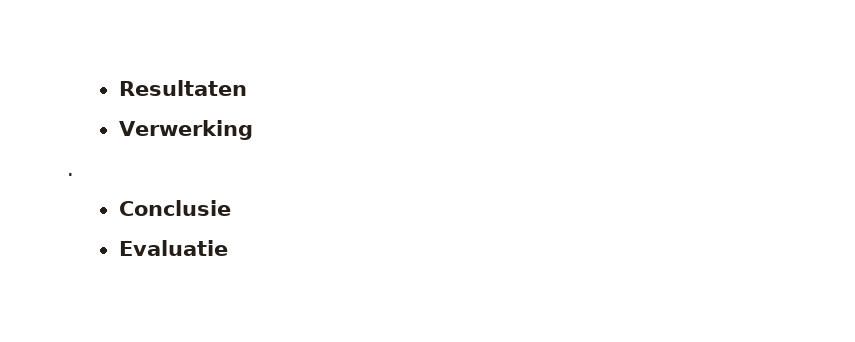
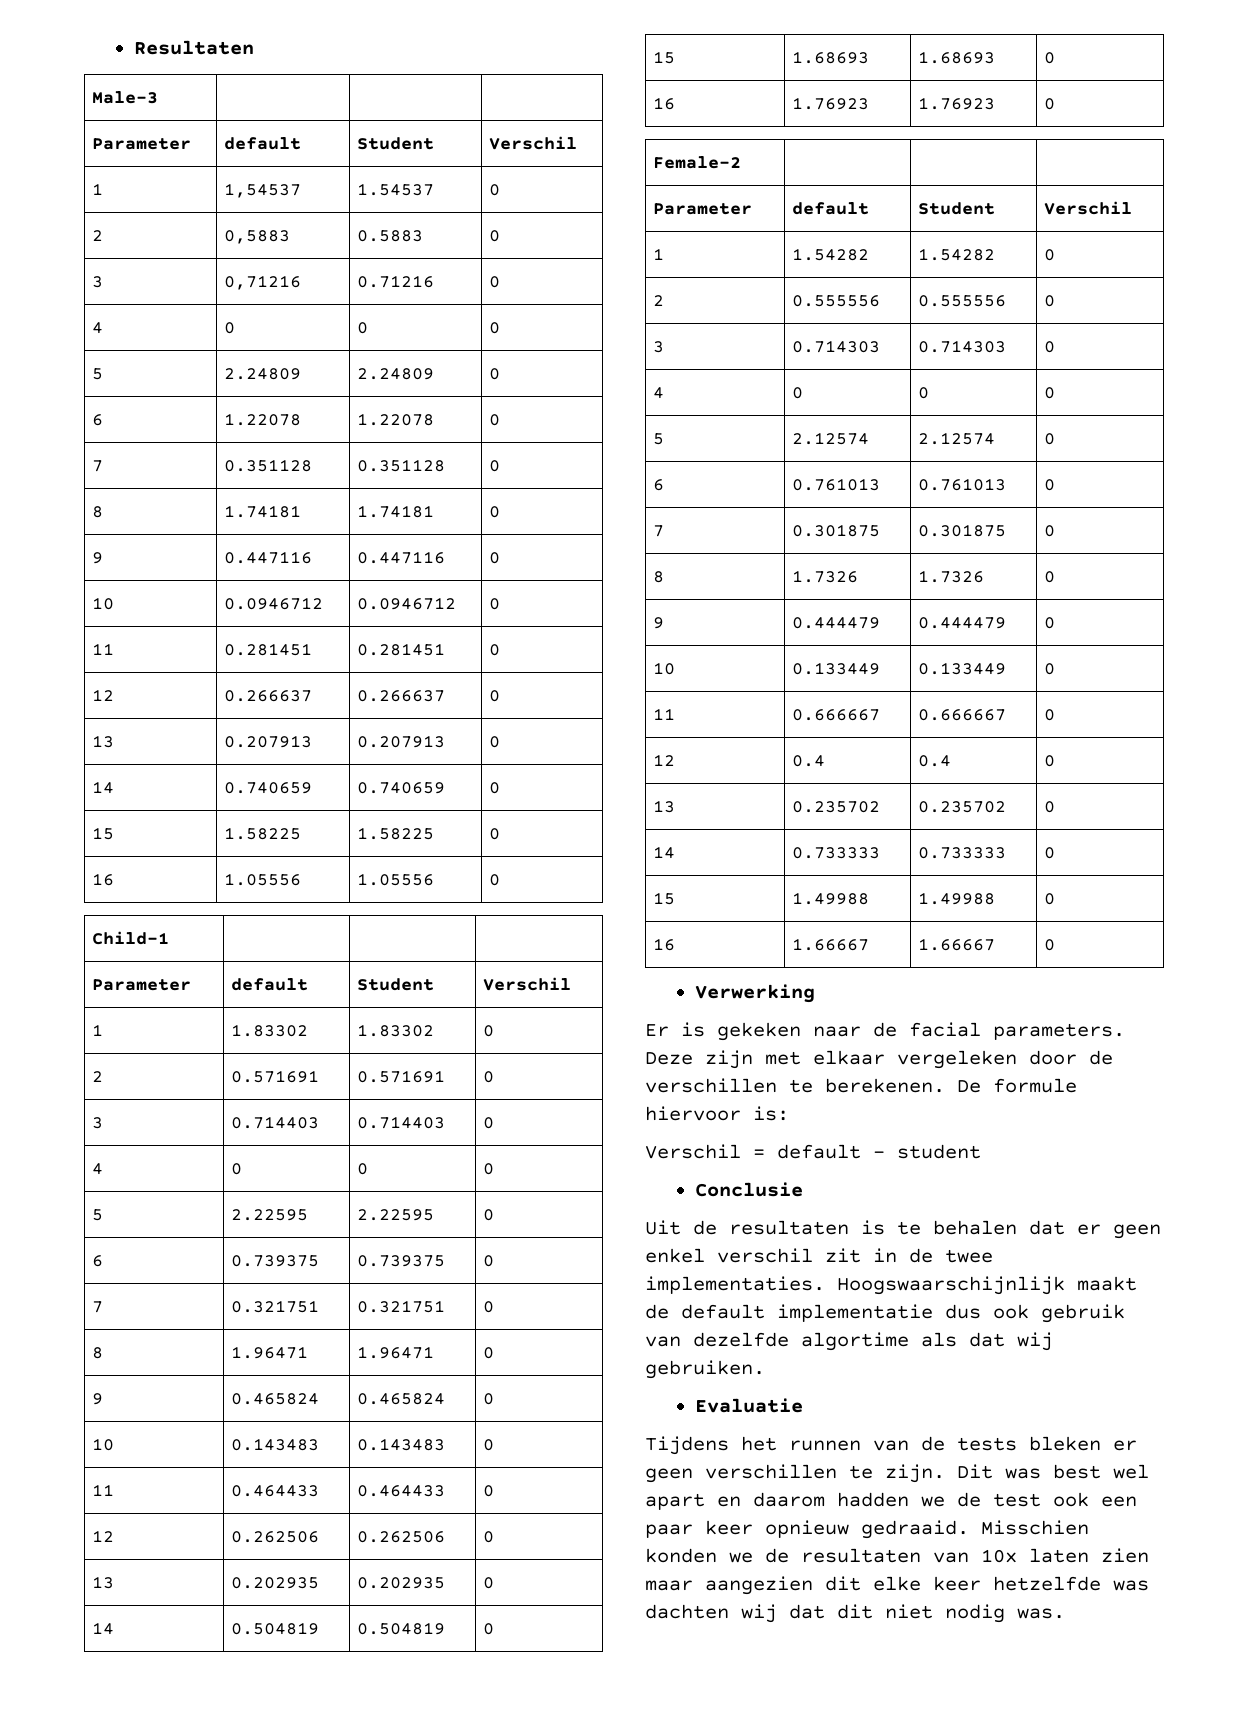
[118,120,253,140] [67,173,74,176] [118,200,231,216] [118,240,228,256] // Verwerking // . // Conclusie // Evaluatie -> [92,91,159,104] [92,138,192,150] [224,137,302,150] [357,137,435,150] [489,136,578,150] [92,183,104,195] [224,183,302,198] [357,183,435,196] [489,184,501,196] [92,230,104,241] [224,230,291,244] [357,230,424,242] [489,230,501,242] [92,276,104,288] [224,275,302,290] [357,275,435,288] [489,276,501,288] [92,322,104,334] [224,322,236,334] [357,322,369,334] [489,322,501,334] [92,368,104,380] [224,368,302,380] [357,368,435,380] [489,368,501,380] [92,414,104,426] [224,413,302,426] [357,413,435,426] [489,414,501,426] [92,460,104,472] [224,459,313,472] [357,459,446,472] [489,460,501,472] [92,506,104,518] [224,505,302,518] [357,505,435,518] [489,506,501,518] [92,552,104,564] [224,551,313,564] [357,551,446,564] [489,552,501,564] [92,597,115,610] [224,597,324,610] [357,597,457,610] [489,598,501,610] [92,643,115,655] [224,643,313,656] [357,643,446,656] [489,644,501,656] [92,689,115,701] [224,690,313,702] [357,690,446,702] [489,690,501,702] [92,735,115,748] [224,735,313,748] [357,735,446,748] [489,736,501,748] [92,781,115,794] [224,782,313,794] [357,782,446,794] [489,782,501,794] [92,827,115,840] [224,827,302,840] [357,827,435,840] [489,828,501,840] [92,873,115,886] [224,873,302,886] [357,873,435,886] [489,874,501,886] [92,931,170,945] [92,979,192,991] [231,978,309,991] [357,978,435,991] [483,977,572,991] [92,1024,104,1036] [231,1024,309,1037] [357,1024,435,1037] [483,1025,495,1037] [92,1071,104,1082] [231,1070,320,1083] [357,1070,446,1083] [483,1071,495,1083] [92,1117,104,1129] [231,1116,320,1129] [357,1116,446,1129] [483,1117,495,1129] [92,1163,104,1175] [231,1163,243,1175] [357,1163,369,1175] [483,1163,495,1175] [92,1209,104,1221] [231,1209,309,1221] [357,1209,435,1221] [483,1209,495,1221] [92,1255,104,1267] [231,1255,320,1267] [357,1255,446,1267] [483,1255,495,1267] [92,1301,104,1313] [231,1300,320,1313] [357,1300,446,1313] [483,1301,495,1313] [92,1347,104,1359] [231,1346,309,1359] [357,1346,435,1359] [483,1347,495,1359] [92,1393,104,1405] [231,1393,320,1405] [357,1393,446,1405] [483,1393,495,1405] [92,1438,115,1451] [231,1438,320,1451] [357,1438,446,1451] [483,1439,495,1451] [92,1484,115,1496] [231,1485,320,1497] [357,1485,446,1497] [483,1485,495,1497] [92,1530,115,1542] [231,1531,320,1543] [357,1531,446,1543] [483,1531,495,1543] [92,1576,115,1589] [231,1577,320,1589] [357,1577,446,1589] [483,1577,495,1589] [92,1622,115,1635] [231,1622,320,1635] [357,1622,446,1635] [483,1623,495,1635] [653,51,676,64] [792,51,870,64] [918,51,996,64] [1044,52,1056,64] [653,97,676,110] [792,97,870,110] [918,97,996,110] [1044,98,1056,110] [653,156,742,169] [653,203,753,215] [792,202,870,215] [918,202,996,215] [1044,201,1133,215] [653,248,665,260] [792,248,870,261] [918,248,996,261] [1044,249,1056,261] [653,295,665,306] [792,295,881,307] [918,295,1007,307] [1044,295,1056,307] [653,341,665,353] [792,340,881,353] [918,340,1007,353] [1044,341,1056,353] [653,387,665,399] [792,387,804,399] [918,387,930,399] [1044,387,1056,399] [653,433,665,445] [792,432,870,445] [918,432,996,445] [1044,433,1056,445] [653,479,665,491] [792,478,881,491] [918,478,1007,491] [1044,479,1056,491] [653,525,665,537] [792,524,881,537] [918,524,1007,537] [1044,525,1056,537] [653,571,665,583] [792,570,859,583] [918,570,985,583] [1044,571,1056,583] [653,617,665,629] [792,617,881,629] [918,617,1007,629] [1044,617,1056,629] [653,662,676,675] [792,662,881,675] [918,662,1007,675] [1044,663,1056,675] [653,708,676,720] [792,709,881,721] [918,709,1007,721] [1044,709,1056,721] [653,754,676,766] [792,755,826,767] [918,755,952,767] [1044,755,1056,767] [653,800,676,813] [792,801,881,813] [918,801,1007,813] [1044,801,1056,813] [653,846,676,859] [792,847,881,859] [918,847,1007,859] [1044,847,1056,859] [653,892,676,905] [792,892,870,905] [918,892,996,905] [1044,893,1056,905] [653,938,676,951] [792,938,870,951] [918,938,996,951] [1044,939,1056,951] [694,984,815,1003] [645,1022,1125,1041] [645,1050,1113,1069] [645,1078,1077,1093] [645,1106,789,1121] [645,1144,981,1159] [694,1182,803,1197] [645,1220,1161,1239] [645,1248,993,1263] [645,1276,1137,1295] [645,1304,1125,1323] [645,1332,1053,1351] [645,1360,765,1379] [694,1398,803,1413] [645,1436,1137,1455] [645,1464,1149,1483] [645,1492,1137,1510] [645,1520,1089,1539] [645,1548,1149,1563] [645,1576,1149,1595] [645,1604,1065,1623] // Male-3 | | | // Parameter | default | Student | Verschil // 1 | 1,54537 | 1.54537 | 0 // 2 | 0,5883 | 0.5883 | 0 // 3 | 0,71216 | 0.71216 | 0 // 4 | 0 | 0 | 0 // 5 | 2.24809 | 2.24809 | 0 // 6 | 1.22078 | 1.22078 | 0 // 7 | 0.351128 | 0.351128 | 0 // 8 | 1.74181 | 1.74181 | 0 // 9 | 0.447116 | 0.447116 | 0 // 10 | 0.0946712 | 0.0946712 | 0 // 11 | 0.281451 | 0.281451 | 0 // 12 | 0.266637 | 0.266637 | 0 // 13 | 0.207913 | 0.207913 | 0 // 14 | 0.740659 | 0.740659 | 0 // 15 | 1.58225 | 1.58225 | 0 // 16 | 1.05556 | 1.05556 | 0 // Child-1 | | | // Parameter | default | Student | Verschil // 1 | 1.83302 | 1.83302 | 0 // 2 | 0.571691 | 0.571691 | 0 // 3 | 0.714403 | 0.714403 | 0 // 4 | 0 | 0 | 0 // 5 | 2.22595 | 2.22595 | 0 // 6 | 0.739375 | 0.739375 | 0 // 7 | 0.321751 | 0.321751 | 0 // 8 | 1.96471 | 1.96471 | 0 // 9 | 0.465824 | 0.465824 | 0 // 10 | 0.143483 | 0.143483 | 0 // 11 | 0.464433 | 0.464433 | 0 // 12 | 0.262506 | 0.262506 | 0 // 13 | 0.202935 | 0.202935 | 0 // 14 | 0.504819 | 0.504819 | 0 // 15 | 1.68693 | 1.68693 | 0 // 16 | 1.76923 | 1.76923 | 0 // Female-2 | | | // Parameter | default | Student | Verschil // 1 | 1.54282 | 1.54282 | 0 // 2 | 0.555556 | 0.555556 | 0 // 3 | 0.714303 | 0.714303 | 0 // 4 | 0 | 0 | 0 // 5 | 2.12574 | 2.12574 | 0 // 6 | 0.761013 | 0.761013 | 0 // 7 | 0.301875 | 0.301875 | 0 // 8 | 1.7326 | 1.7326 | 0 // 9 | 0.444479 | 0.444479 | 0 // 10 | 0.133449 | 0.133449 | 0 // 11 | 0.666667 | 0.666667 | 0 // 12 | 0.4 | 0.4 | 0 // 13 | 0.235702 | 0.235702 | 0 // 14 | 0.733333 | 0.733333 | 0 // 15 | 1.49988 | 1.49988 | 0 // 16 | 1.66667 | 1.66667 | 0 // Verwerking // Er is gekeken naar de facial parameters. Deze zijn met elkaar vergeleken door de verschillen te berekenen. De formule hiervoor is: // Verschil = default - student // Conclusie // Uit de resultaten is te behalen dat er geen enkel verschil zit in de twee implementaties. Hoogswaarschijnlijk maakt de default implementatie dus ook gebruik van dezelfde algortime als dat wij gebruiken. // Evaluatie // Tijdens het runnen van de tests bleken er geen verschillen te zijn. Dit was best wel apart en daarom hadden we de test ook een paar keer opnieuw gedraaid. Misschien konden we de resultaten van 10x laten zien maar aangezien dit elke keer hetzelfde was dachten wij dat dit niet nodig was.

